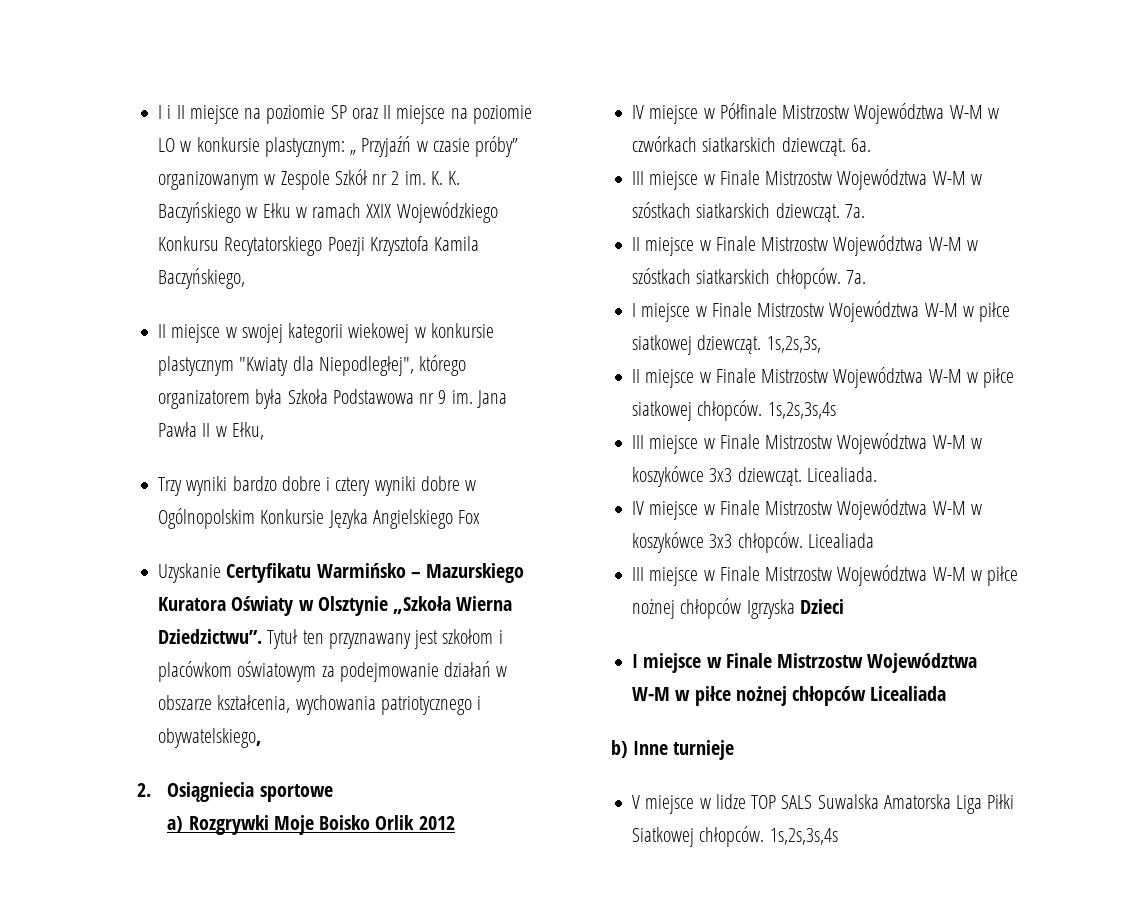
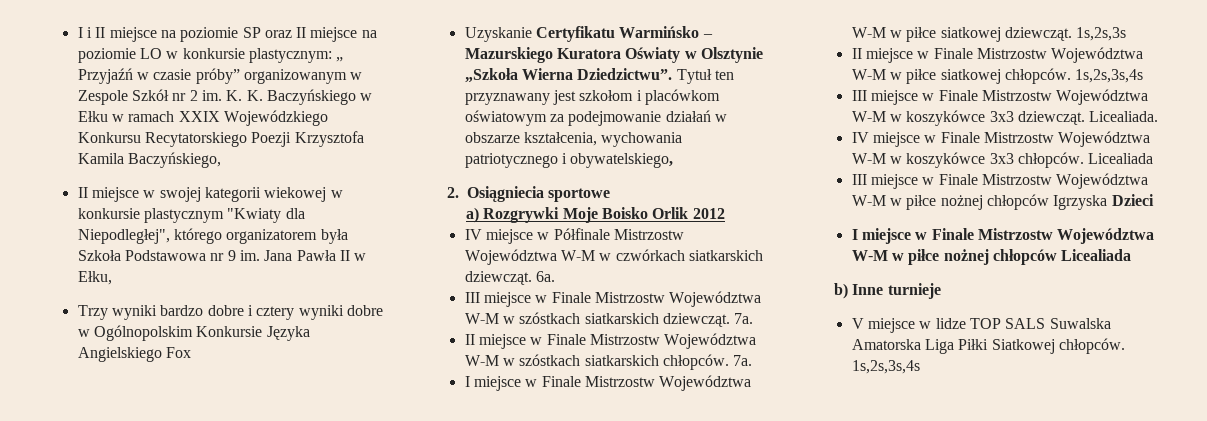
[766,336,821,353] 1s,2s,3s, -> [1076,27,1127,41] 1s,2s,3s

